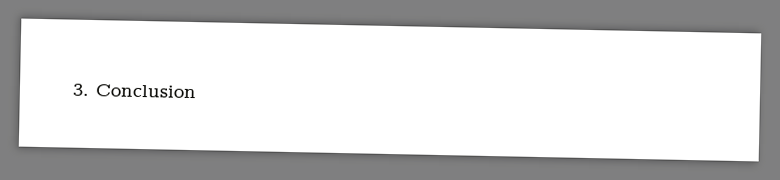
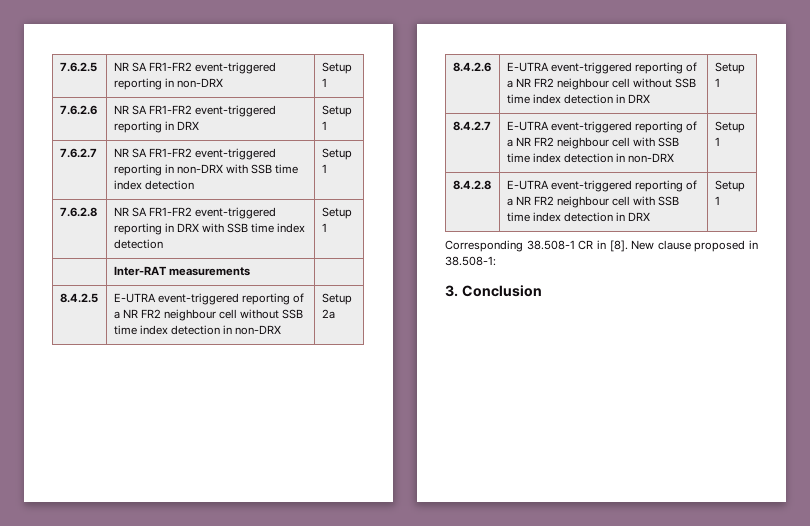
(72, 89) none -> [59,62,97,72] [113,62,277,74] [113,78,224,90] [321,62,352,74] [321,78,327,87] [59,105,97,115] [113,105,277,117] [113,121,200,133] [321,105,352,117] [321,121,327,130] [59,148,97,158] [113,148,277,160] [113,164,299,176] [113,180,194,190] [321,148,352,160] [321,164,327,173] [59,207,97,217] [113,207,277,219] [113,223,306,235] [113,239,163,249] [321,207,352,219] [321,223,327,232] [113,266,250,276] [59,293,98,303] [113,293,305,305] [113,309,304,321] [113,325,282,335] [321,293,352,305] [321,309,335,319] [452,62,491,72] [506,62,698,74] [506,78,697,90] [506,94,651,104] [714,62,745,74] [714,78,720,87] [452,121,491,131] [506,121,698,133] [506,137,680,149] [506,153,675,163] [714,121,745,133] [714,137,720,146] [452,180,491,190] [506,180,698,192] [506,196,680,208] [506,212,651,222] [714,180,745,192] [714,196,720,205] [445,240,758,252] [445,256,496,266] 7.6.2.5 | NR SA FR1-FR2 event-triggered reporting in non-DRX | Setup 1 // 7.6.2.6 | NR SA FR1-FR2 event-triggered reporting in DRX | Setup 1 // 7.6.2.7 | NR SA FR1-FR2 event-triggered reporting in non-DRX with SSB time index detection | Setup 1 // 7.6.2.8 | NR SA FR1-FR2 event-triggered reporting in DRX with SSB time index detection | Setup 1 // | Inter-RAT measurements | // 8.4.2.5 | E-UTRA event-triggered reporting of a NR FR2 neighbour cell without SSB time index detection in non-DRX | Setup 2a // 8.4.2.6 | E-UTRA event-triggered reporting of a NR FR2 neighbour cell without SSB time index detection in DRX | Setup 1 // 8.4.2.7 | E-UTRA event-triggered reporting of a NR FR2 neighbour cell with SSB time index detection in non-DRX | Setup 1 // 8.4.2.8 | E-UTRA event-triggered reporting of a NR FR2 neighbour cell with SSB time index detection in DRX | Setup 1 // Corresponding 38.508-1 CR in [8]. New clause proposed in 38.508-1: //

